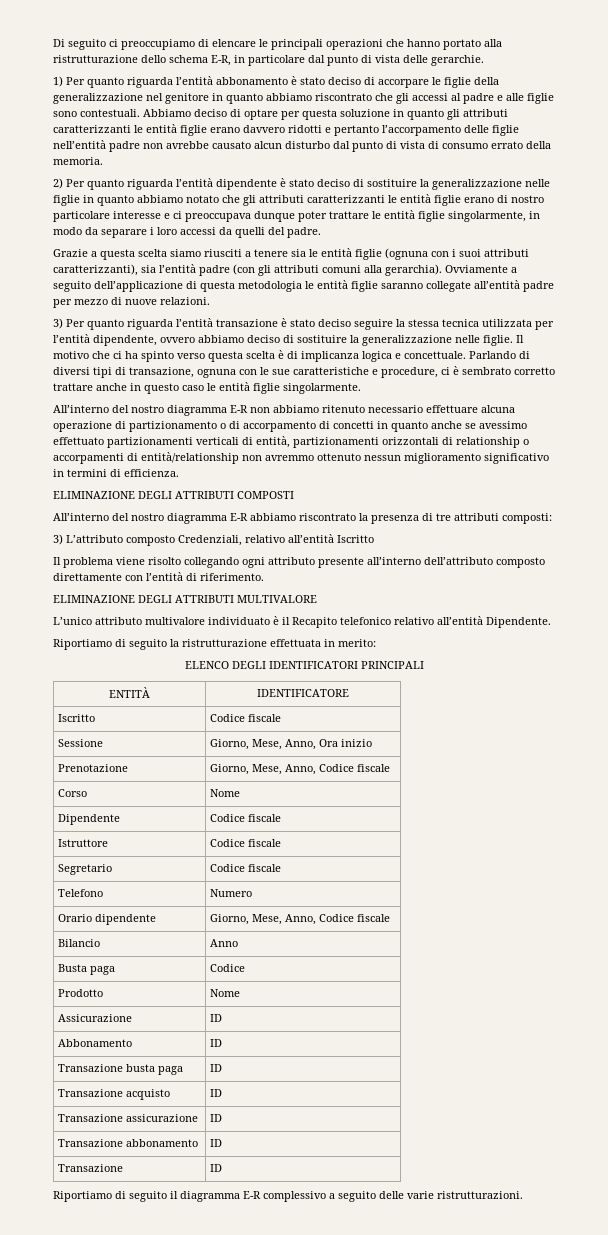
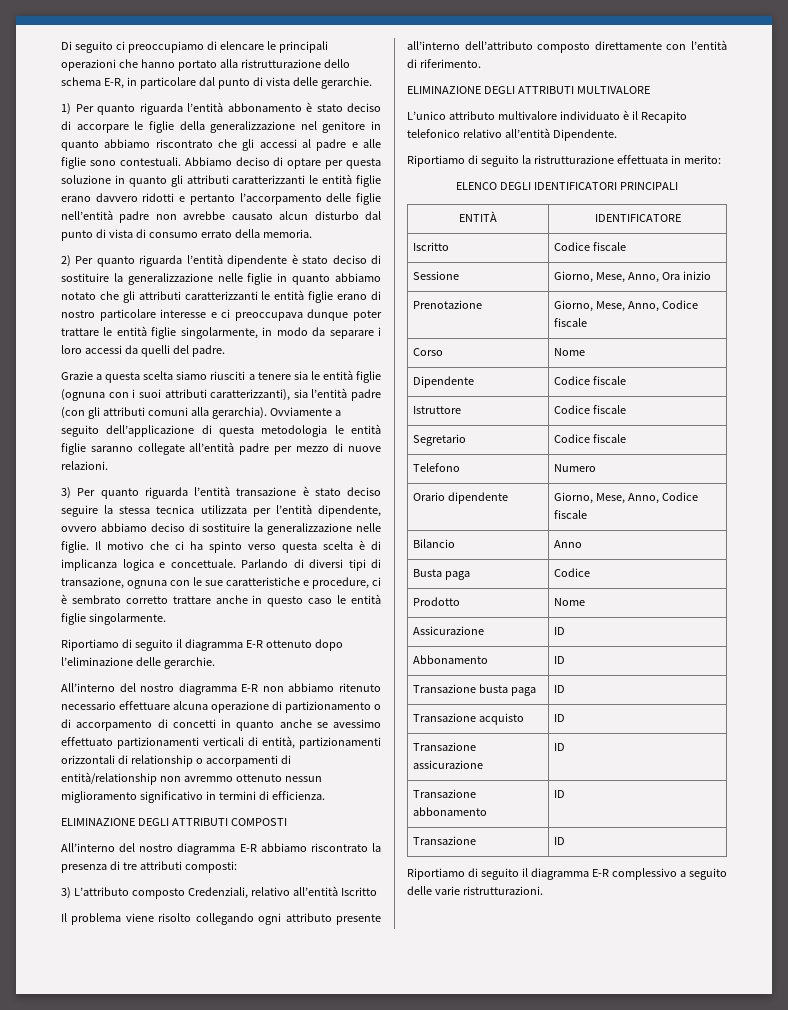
(361, 388) none -> [61,639,343,651] [61,657,215,669] // Riportiamo di seguito il diagramma E-R ottenuto dopo l’eliminazione delle gerarchie.

